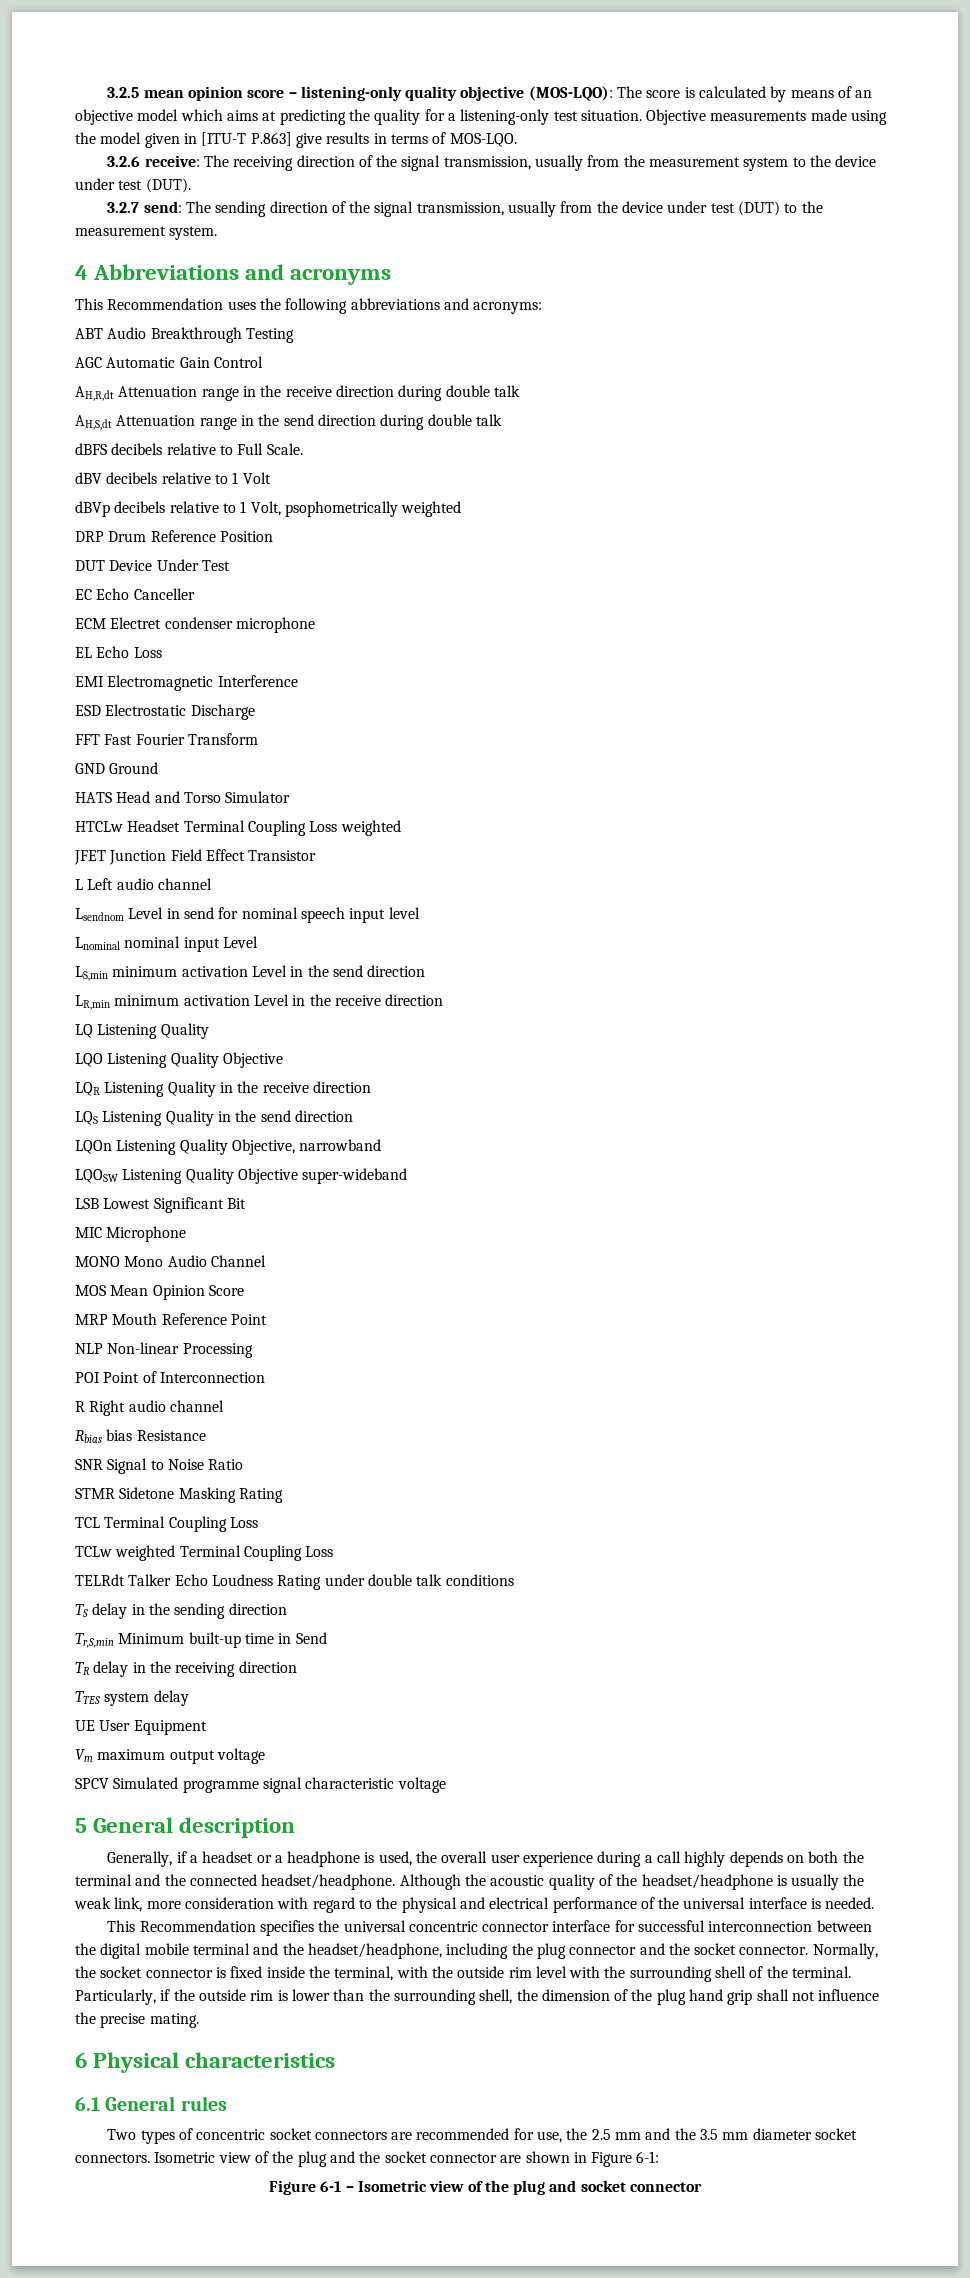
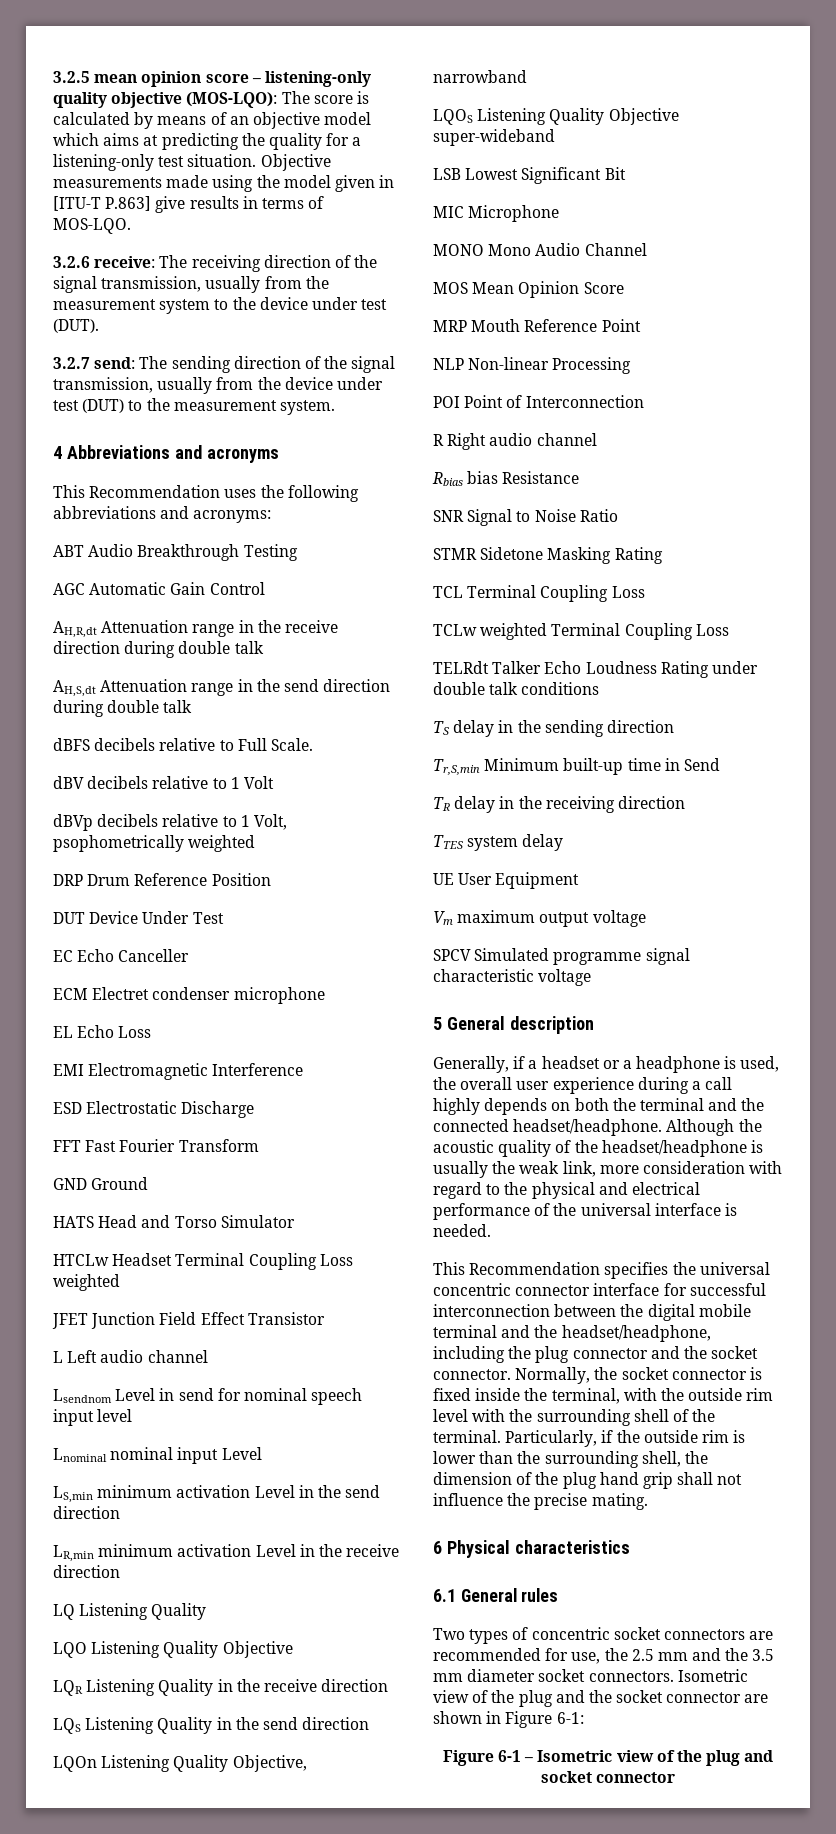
[75,1169,118,1183] LQOSW -> [433,109,473,125] LQOS

